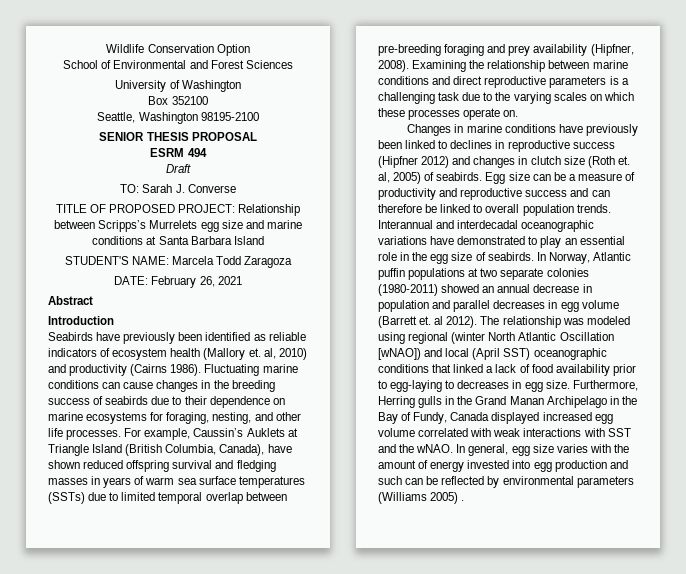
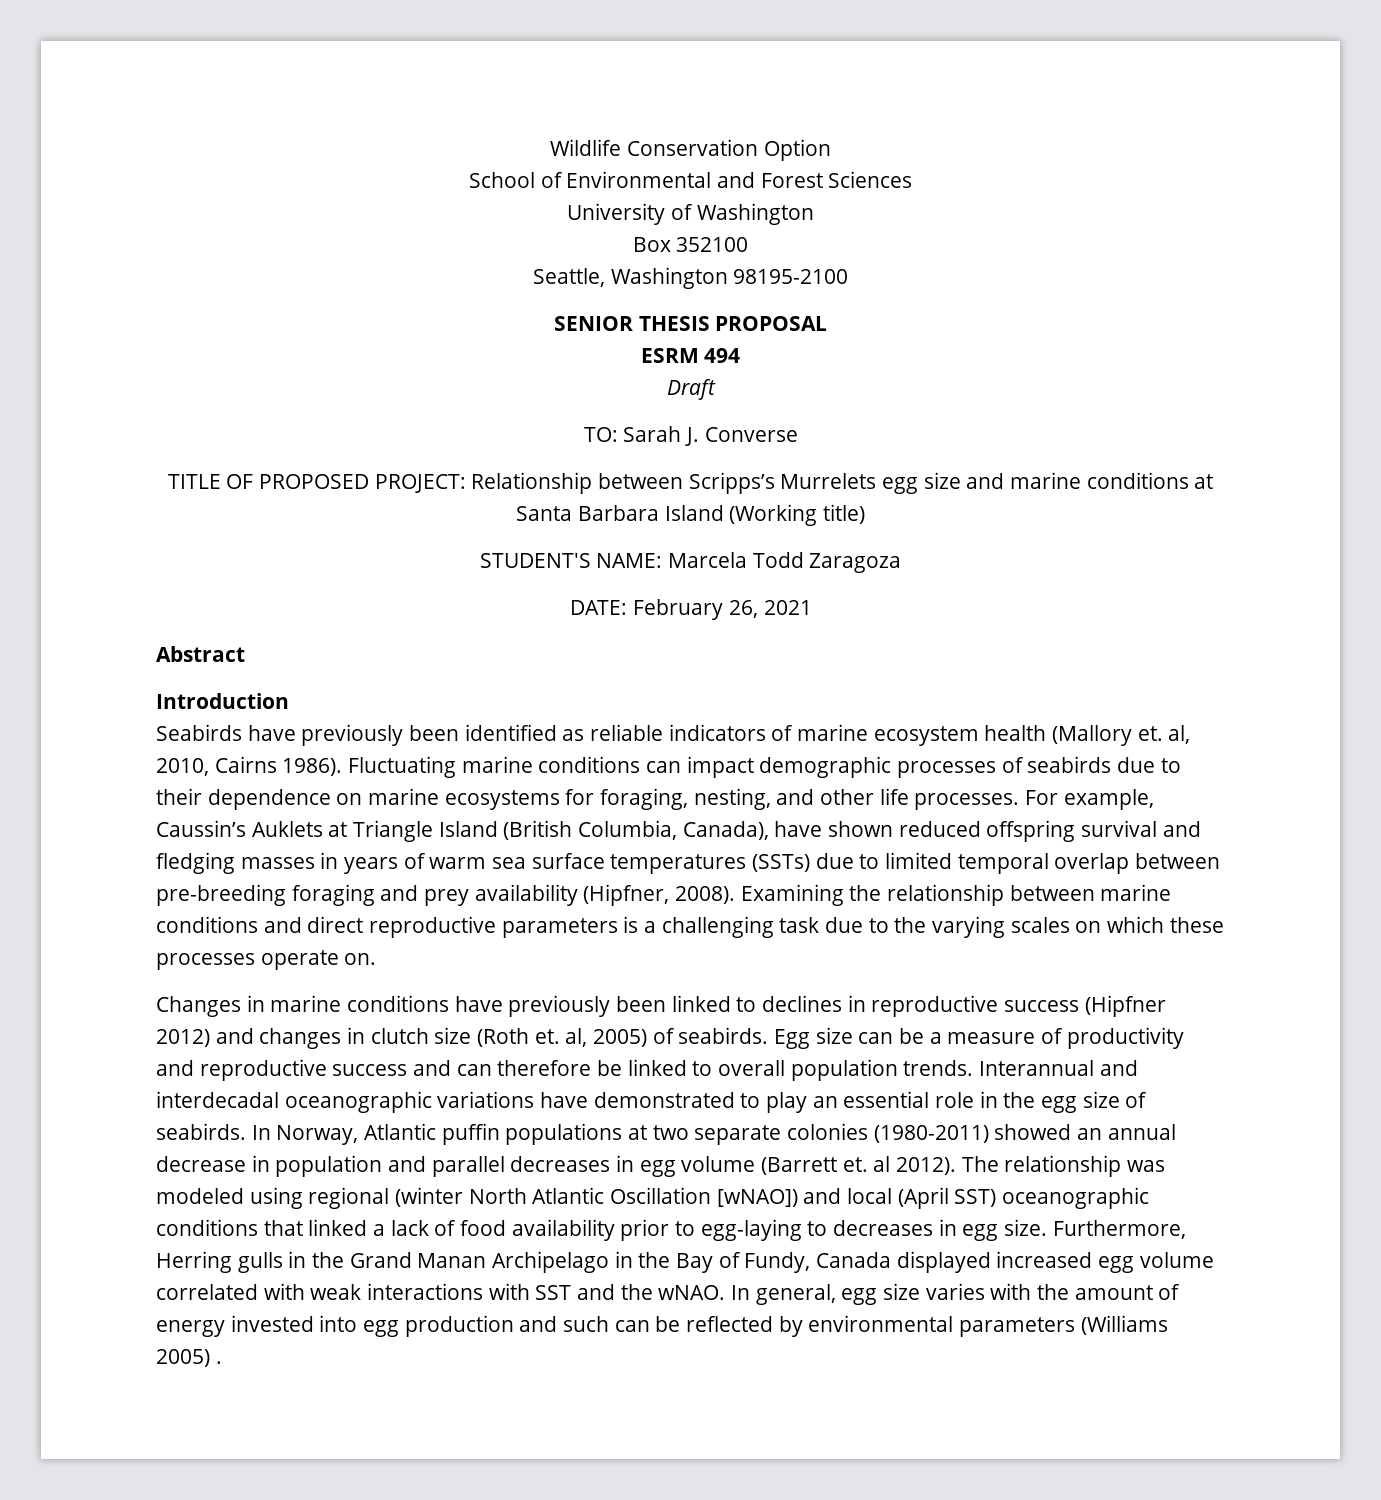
(264, 240) none -> [729,504,865,526] (Working title)
(111, 352) none -> [797,724,869,741] marine
[278,348,307,360] [48,364,168,376] 2010) and productivity (Cairns -> [156,756,277,776] 2010, Cairns
[123,380,275,392] [48,398,90,405] cause changes in the breeding success -> [686,756,997,778] impact demographic processes

